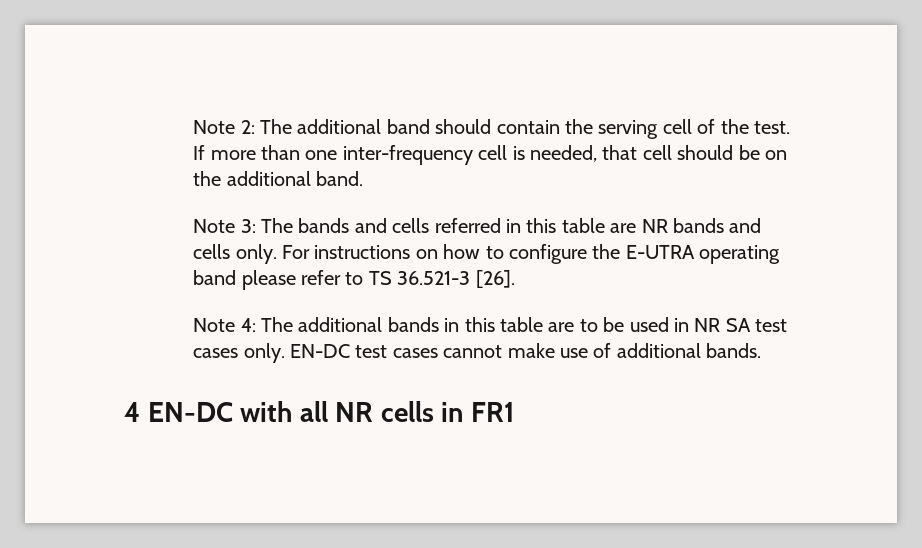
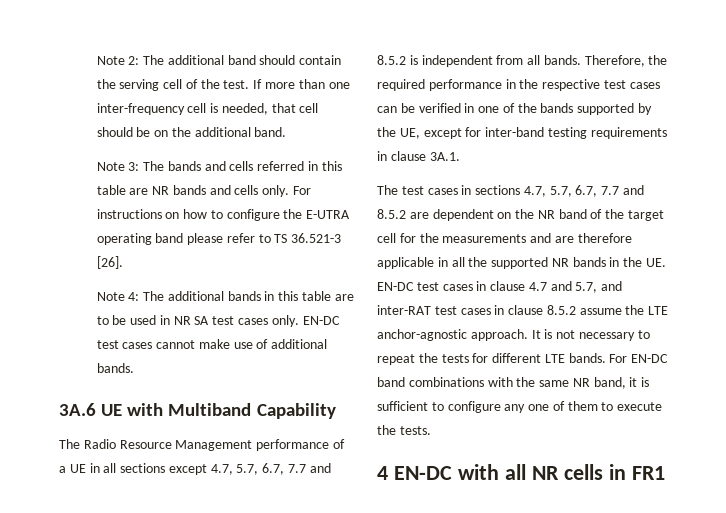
(762, 350) none -> [59,403,336,419] [59,439,345,451] [59,463,331,475] [377,55,668,67] [377,79,660,91] [377,103,653,115] [377,127,667,139] [377,151,460,161] [377,185,645,197] [377,209,665,221] [377,233,632,243] [377,257,667,269] [377,281,623,293] [377,305,669,315] [377,329,650,341] [377,353,669,365] [377,377,650,389] [377,401,663,413] [377,425,431,435] // 3A.6 UE with Multiband Capability // The Radio Resource Management performance of a UE in all sections except 4.7, 5.7, 6.7, 7.7 and 8.5.2 is independent from all bands. Therefore, the required performance in the respective test cases can be verified in one of the bands supported by the UE, except for inter-band testing requirements in clause 3A.1. // The test cases in sections 4.7, 5.7, 6.7, 7.7 and 8.5.2 are dependent on the NR band of the target cell for the measurements and are therefore applicable in all the supported NR bands in the UE. EN-DC test cases in clause 4.7 and 5.7, and inter-RAT test cases in clause 8.5.2 assume the LTE anchor-agnostic approach. It is not necessary to repeat the tests for different LTE bands. For EN-DC band combinations with the same NR band, it is sufficient to configure any one of them to execute the tests.

